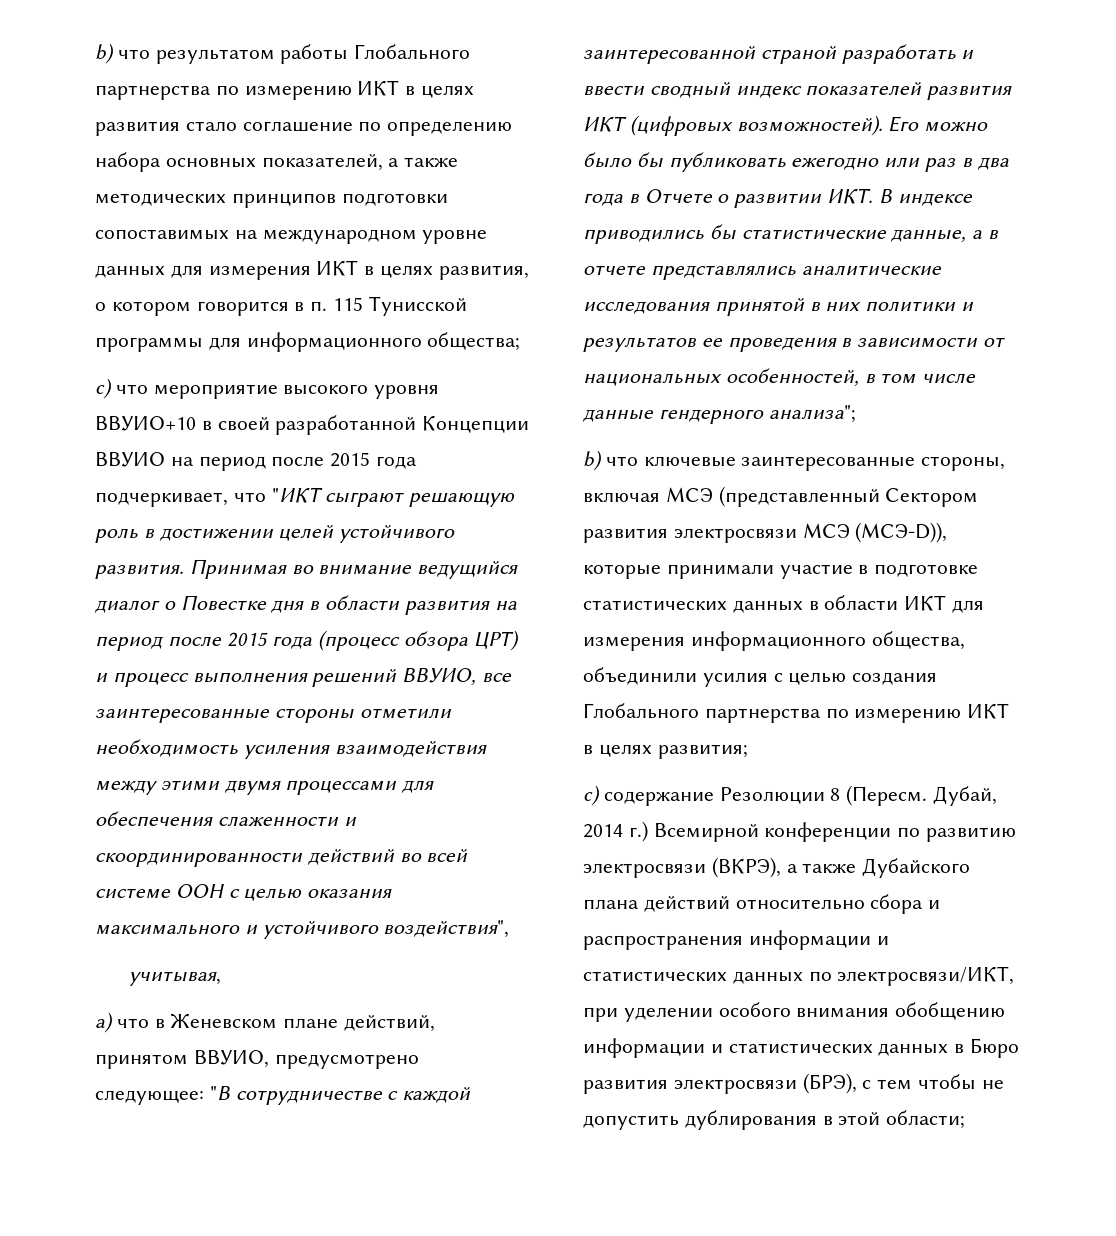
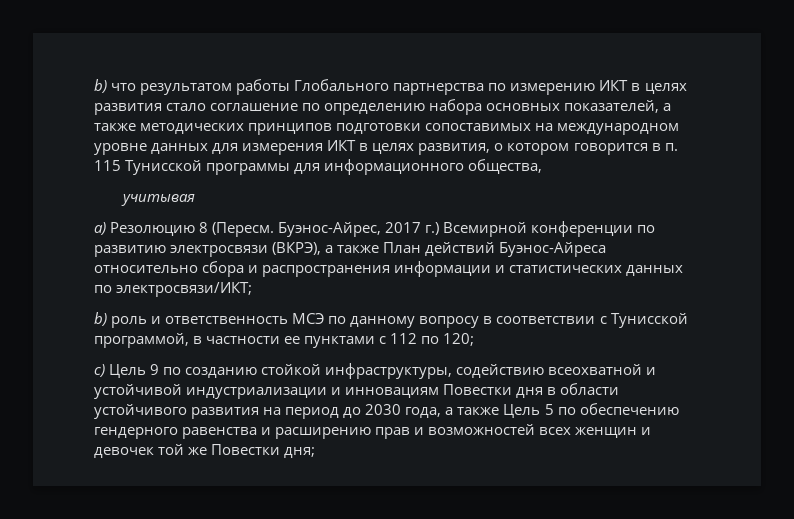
[427,332,521,351] [95,378,440,399] [95,415,530,435] [95,452,418,471] [95,487,516,507] [95,525,456,543] [95,559,519,579] [94,595,517,615] [95,630,519,651] [95,668,513,687] [95,708,452,723] [95,739,487,759] [95,780,435,795] [95,811,357,826] [95,849,469,867] [95,884,393,901] [95,920,510,939] [129,971,222,986] [95,1012,436,1033] [95,1050,419,1069] [95,1086,472,1105] [583,44,975,64] [583,82,1013,100] [583,115,989,136] [583,152,1009,172] [583,188,973,208] [583,224,1000,244] [583,265,942,280] [583,298,975,316] [583,337,1006,352] [583,368,977,386] [582,405,856,424] [583,450,1006,471] [583,486,979,507] [583,522,948,543] [583,564,979,579] [583,595,985,613] [583,631,965,651] [583,667,938,687] [583,703,1010,723] [583,744,748,759] [583,785,998,806] [583,824,623,838] общества; // c) что мероприятие высокого уровня ВВУИО+10 в своей разработанной Концепции ВВУИО на период после 2015 года подчеркивает, что "ИКТ сыграют решающую роль в достижении целей устойчивого развития. Принимая во внимание ведущийся диалог о Повестке дня в области развития на период после 2015 года (процесс обзора ЦРТ) и процесс выполнения решений ВВУИО, все заинтересованные стороны отметили необходимость усиления взаимодействия между этими двумя процессами для обеспечения слаженности и скоординированности действий во всей системе ООН с целью оказания максимального и устойчивого воздействия", // учитывая, // а) что в Женевском плане действий, принятом ВВУИО, предусмотрено следующее: "В сотрудничестве с каждой заинтересованной страной разработать и ввести сводный индекс показателей развития ИКТ (цифровых возможностей). Его можно было бы публиковать ежегодно или раз в два года в Отчете о развитии ИКТ. В индексе приводились бы статистические данные, а в отчете представлялись аналитические исследования принятой в них политики и результатов ее проведения в зависимости от национальных особенностей, в том числе данные гендерного анализа"; // b) что ключевые заинтересованные стороны, включая МСЭ (представленный Сектором развития электросвязи МСЭ (МСЭ-D)), которые принимали участие в подготовке статистических данных в области ИКТ для измерения информационного общества, объединили усилия с целью создания Глобального партнерства по измерению ИКТ в целях развития; // c) содержание Резолюции 8 (Пересм. Дубай, 2014 -> [468,159,543,174] [120,194,195,206] [94,222,422,237] общества, // учитывая // a) Резолюцию 8 (Пересм. Буэнос-Айрес, 2017
[862,858,971,878] [583,896,730,912] Дубайского плана действий -> [383,242,607,257] План действий Буэнос-Айреса
[837,966,1015,986] [583,1002,1006,1022] [583,1038,1020,1058] [583,1073,1004,1094] [583,1110,966,1130] электросвязи/ИКТ, при уделении особого внимания обобщению информации и статистических данных в Бюро развития электросвязи (БРЭ), с тем чтобы не допустить дублирования в этой области; -> [116,282,253,297] [94,312,688,328] [94,333,475,348] [94,363,657,379] [94,383,620,399] [94,403,679,419] [94,424,652,439] [94,444,316,458] электросвязи/ИКТ; // b) роль и ответственность МСЭ по данному вопросу в соответствии с Тунисской программой, в частности ее пунктами с 112 по 120; // c) Цель 9 по созданию стойкой инфраструктуры, содействию всеохватной и устойчивой индустриализации и инновациям Повестки дня в области устойчивого развития на период до 2030 года, а также Цель 5 по обеспечению гендерного равенства и расширению прав и возможностей всех женщин и девочек той же Повестки дня;

